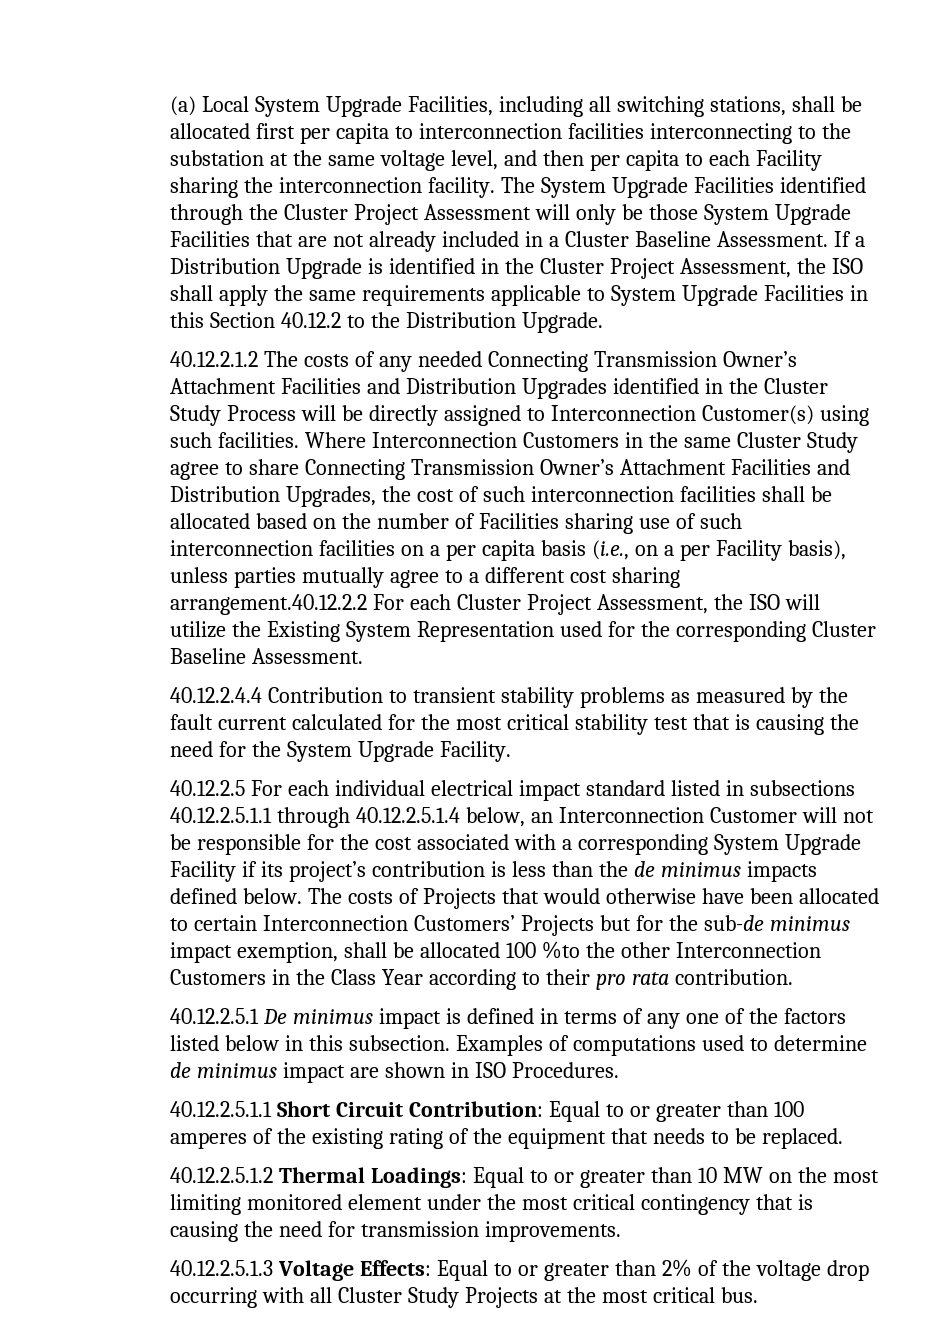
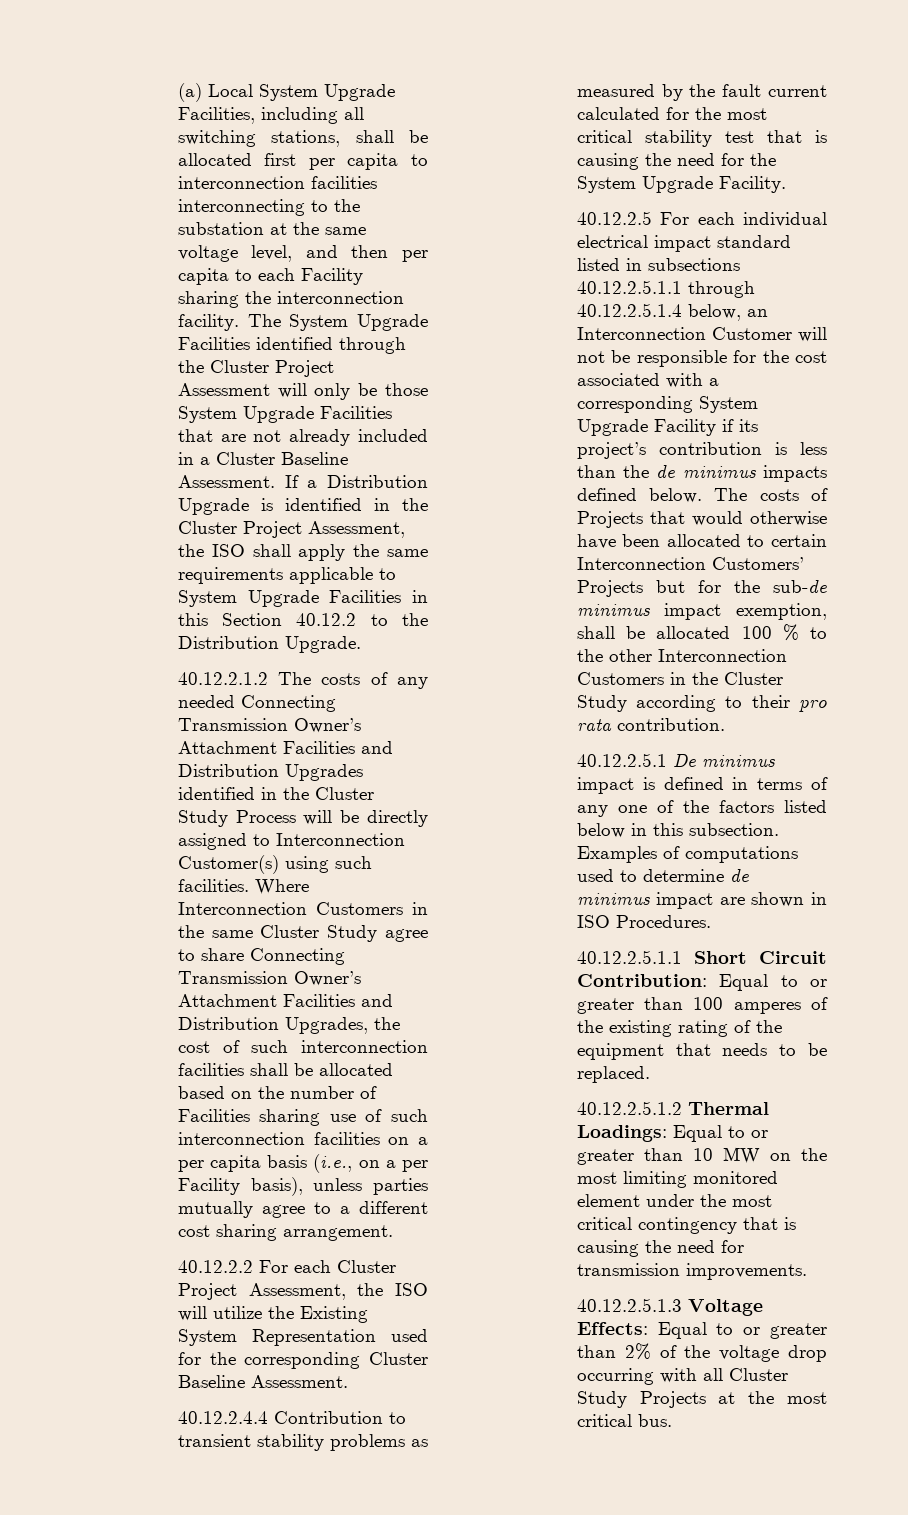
[170,594,368,615] arrangement.40.12.2.2 -> [282,1225,393,1241] [177,1260,253,1273] arrangement. // 40.12.2.2
[541,941,580,959] %to -> [782,624,827,641] % to
[331,969,424,985] Class Year -> [723,672,783,685] [576,695,627,712] Cluster Study

